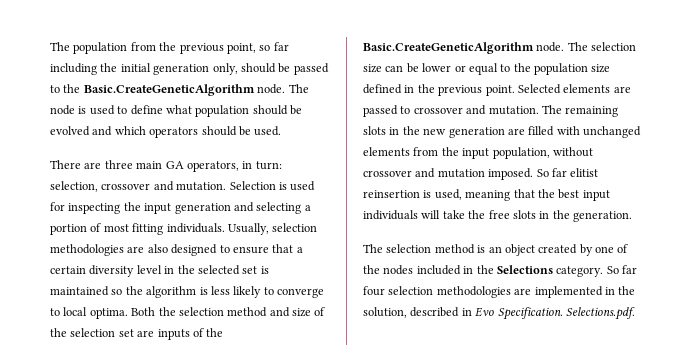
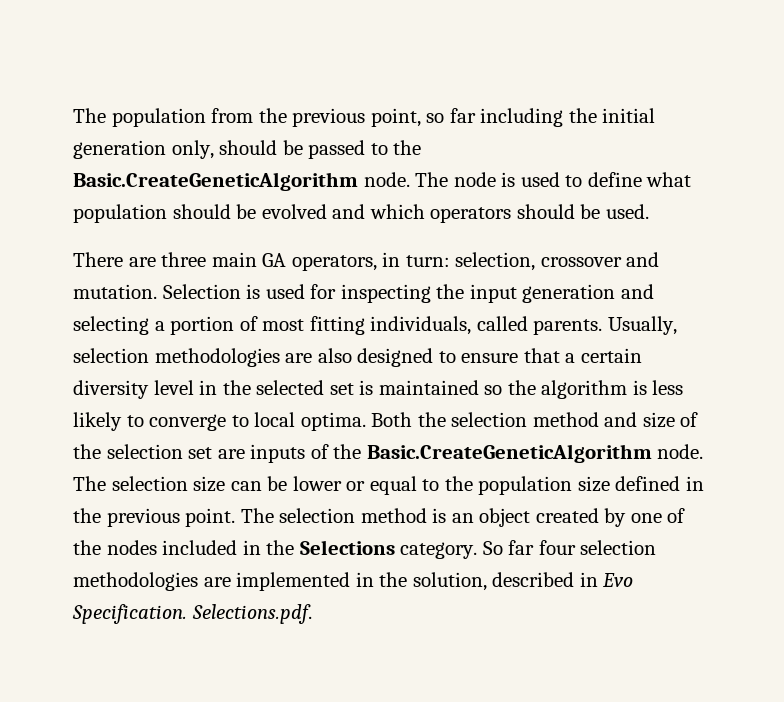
[166,223,225,233] individuals. -> [370,316,603,335] individuals, called parents.
[517,84,631,94] [363,105,619,117] [363,126,641,138] [363,147,593,159] [363,168,599,180] [363,189,610,201] [363,210,632,222] Selected elements are passed to crossover and mutation. The remaining slots in the new generation are filled with unchanged elements from the input population, without crossover and mutation imposed. So far elitist reinsertion is used, meaning that the best input individuals will take the free slots in the generation. // -> (236, 517) none

